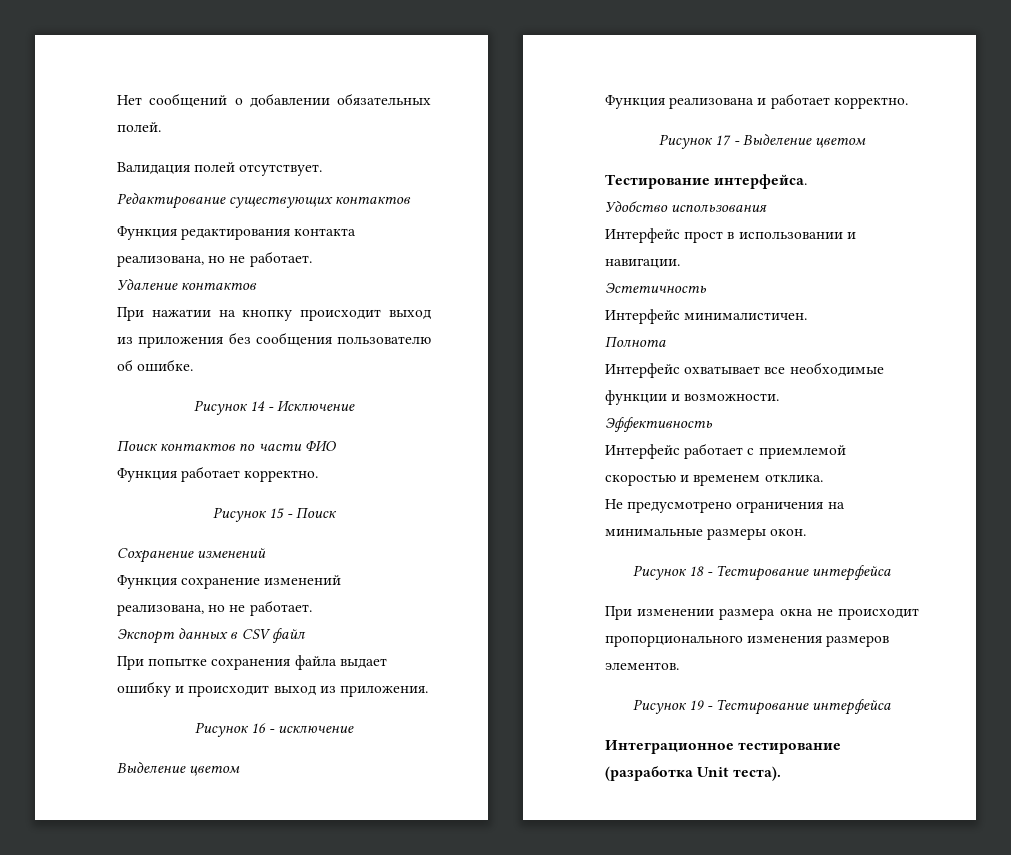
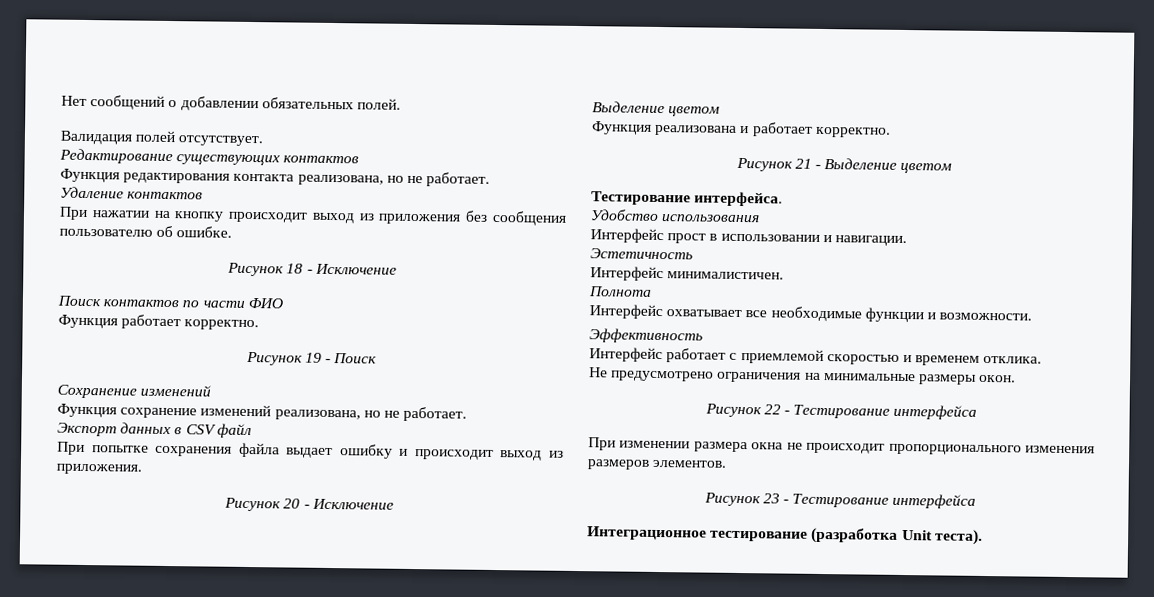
[249,401,265,411] 14 -> [286,263,304,274] 18
[268,508,284,519] 15 -> [304,352,322,363] 19
[250,723,355,733] 16 - исключение -> [283,498,394,510] 20 - Исключение
[715,135,732,146] 17 -> [794,158,812,169] 21
[688,566,704,576] 18 -> [763,404,781,415] 22
[688,700,705,710] 19 -> [762,493,780,504] 23

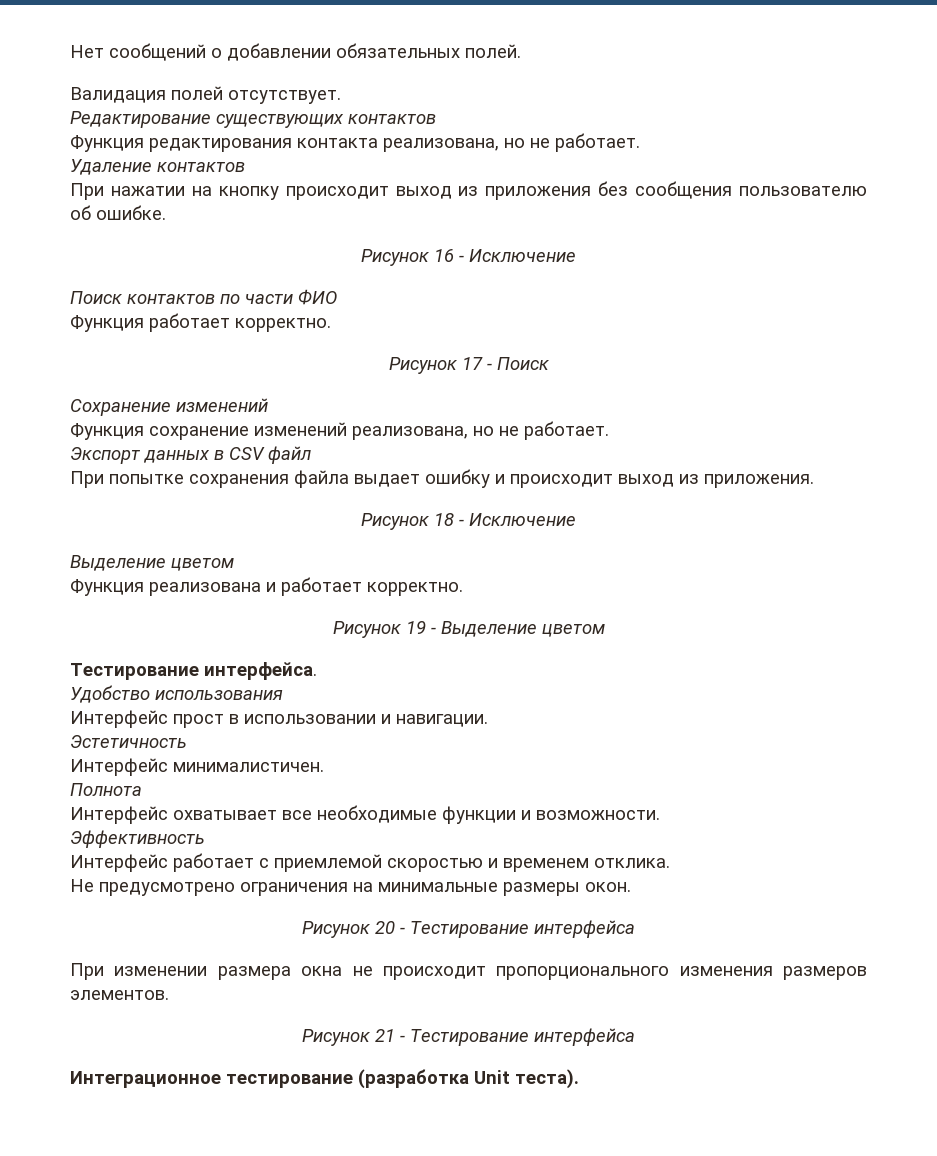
[286,263,304,274] 18 -> [434,249,454,262] 16
[304,352,322,363] 19 -> [461,357,483,370] 17
[283,498,301,509] 20 -> [434,513,454,526] 18
[794,158,812,169] 21 -> [405,621,426,634] 19
[763,404,781,415] 22 -> [375,921,395,934] 20
[762,493,780,504] 23 -> [375,1029,395,1042] 21

